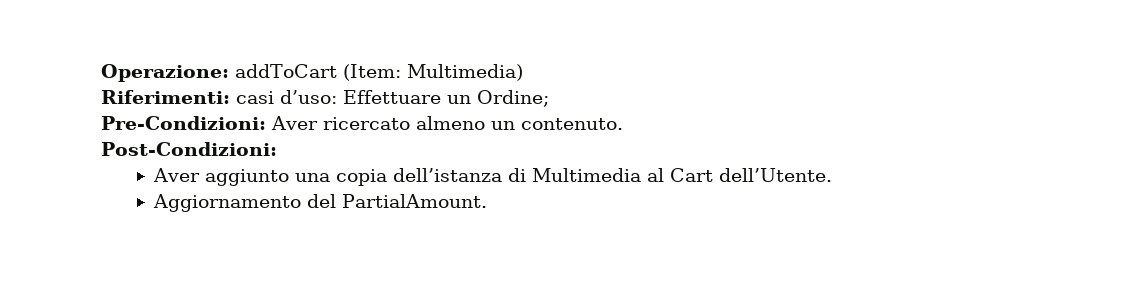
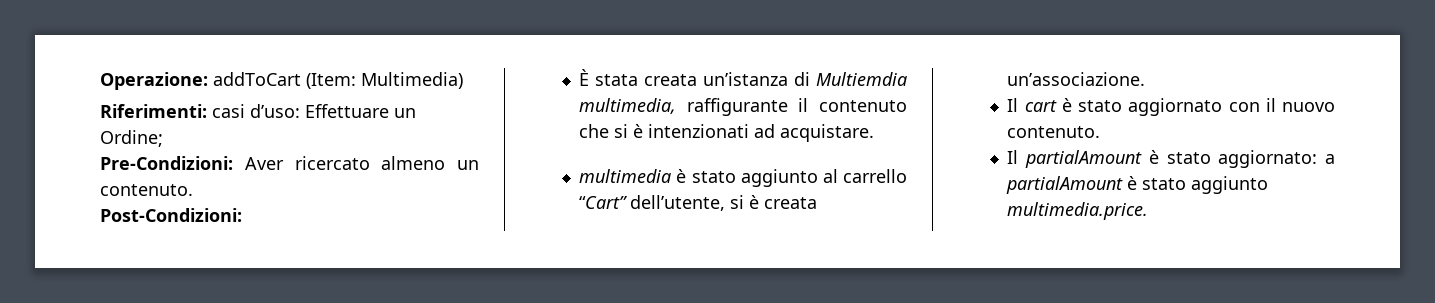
[153,168,833,186] [153,194,488,212] Aver aggiunto una copia dell’istanza di Multimedia al Cart dell’Utente. // Aggiornamento del PartialAmount. -> [579,69,907,86] [579,98,907,116] [579,124,875,142] [579,169,907,187] [579,195,818,211] [1007,72,1146,86] [1007,98,1335,116] [1007,126,1101,138] [1007,150,1335,168] [1006,176,1269,194] [1007,202,1149,220] È stata creata un’istanza di Multiemdia multimedia, raffigurante il contenuto che si è intenzionati ad acquistare. // multimedia è stato aggiunto al carrello “Cart” dell’utente, si è creata un’associazione. // Il cart è stato aggiornato con il nuovo contenuto. // Il partialAmount è stato aggiornato: a partialAmount è stato aggiunto multimedia.price.

